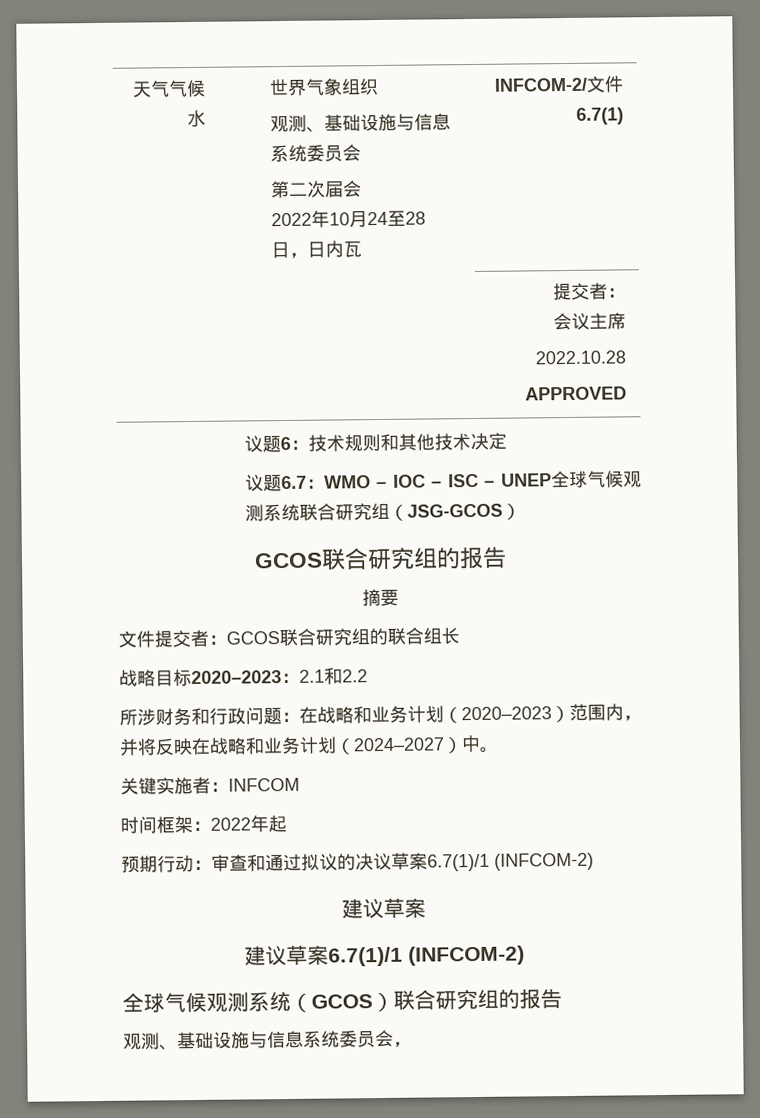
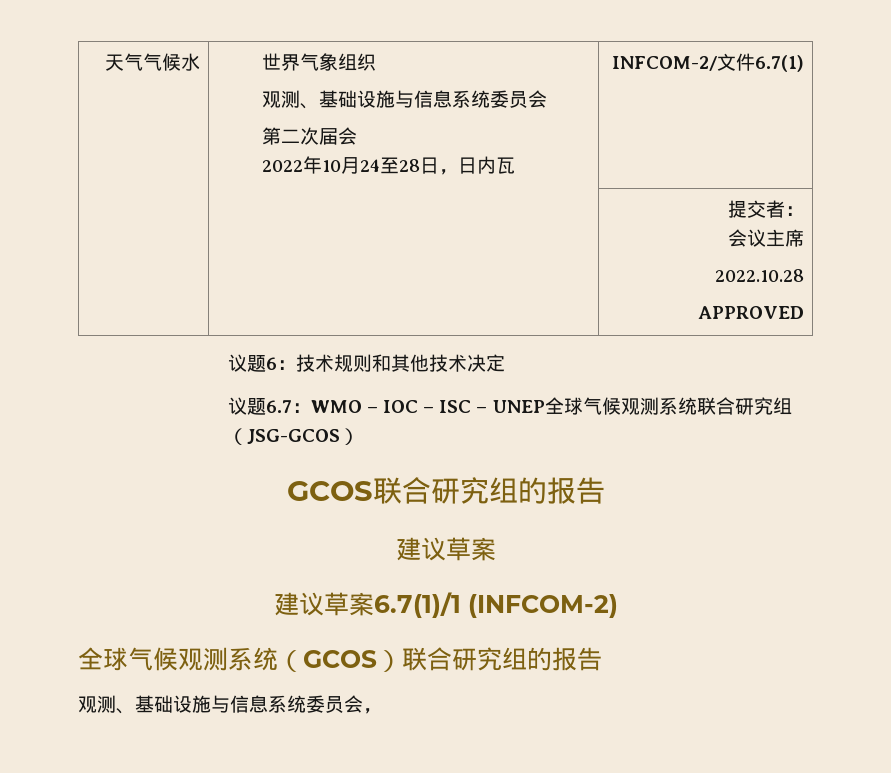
[362,588,399,607] [118,627,460,648] [119,667,368,687] [119,703,642,726] [119,734,499,756] [120,776,300,795] [120,815,287,834] [121,852,594,873] // 摘要 // 文件提交者：GCOS联合研究组的联合组长 // 战略目标2020–2023：2.1和2.2 // 所涉财务和行政问题：在战略和业务计划（2020–2023）范围内，并将反映在战略和业务计划（2024–2027）中。 // 关键实施者：INFCOM // 时间框架：2022年起 // 预期行动：审查和通过拟议的决议草案6.7(1)/1 (INFCOM-2) -> (605, 490) none

